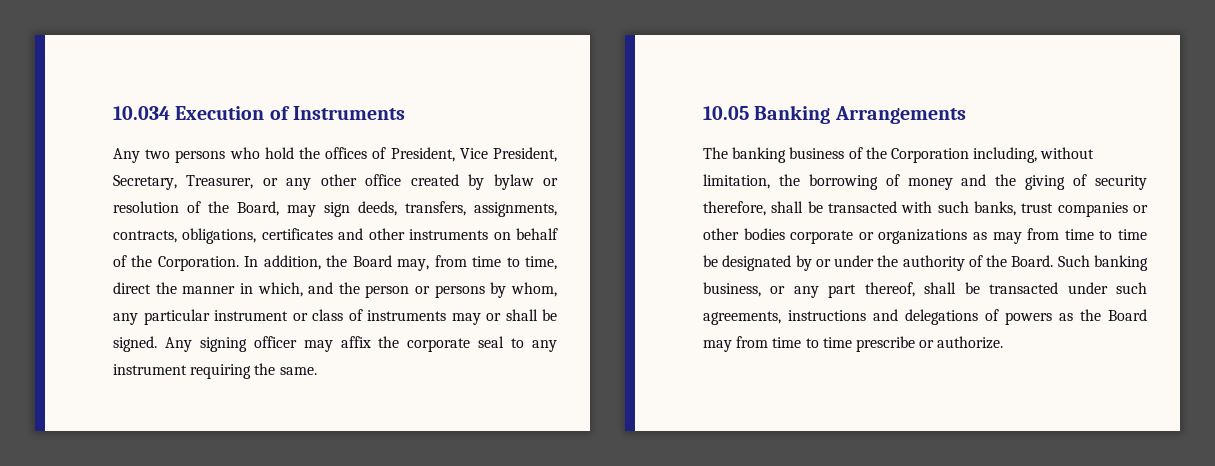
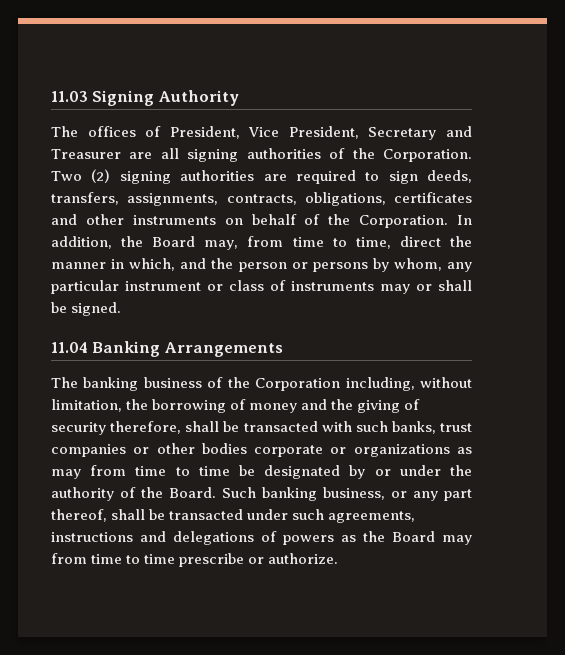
[113,106,405,120] [113,147,320,163] 10.034 Execution of Instruments // Any two persons who hold the -> [51,90,239,106] [51,126,78,137] 11.03 Signing Authority // The
[113,174,559,190] [113,201,316,217] Secretary, Treasurer, or any other office created by bylaw or resolution of the Board, may -> [368,126,472,140] [51,148,472,162] [51,169,380,184] Secretary and Treasurer are all signing authorities of the Corporation. Two (2) signing authorities are required to
[164,336,557,352] [113,363,317,379] [703,106,749,120] Any signing officer may affix the corporate seal to any instrument requiring the same. // 10.05 -> [51,342,88,353] // 11.04

